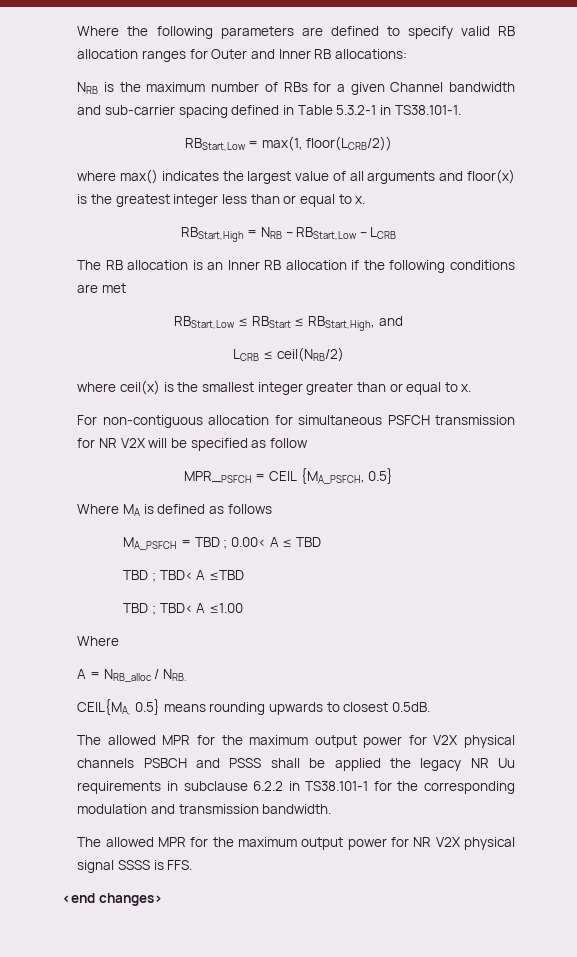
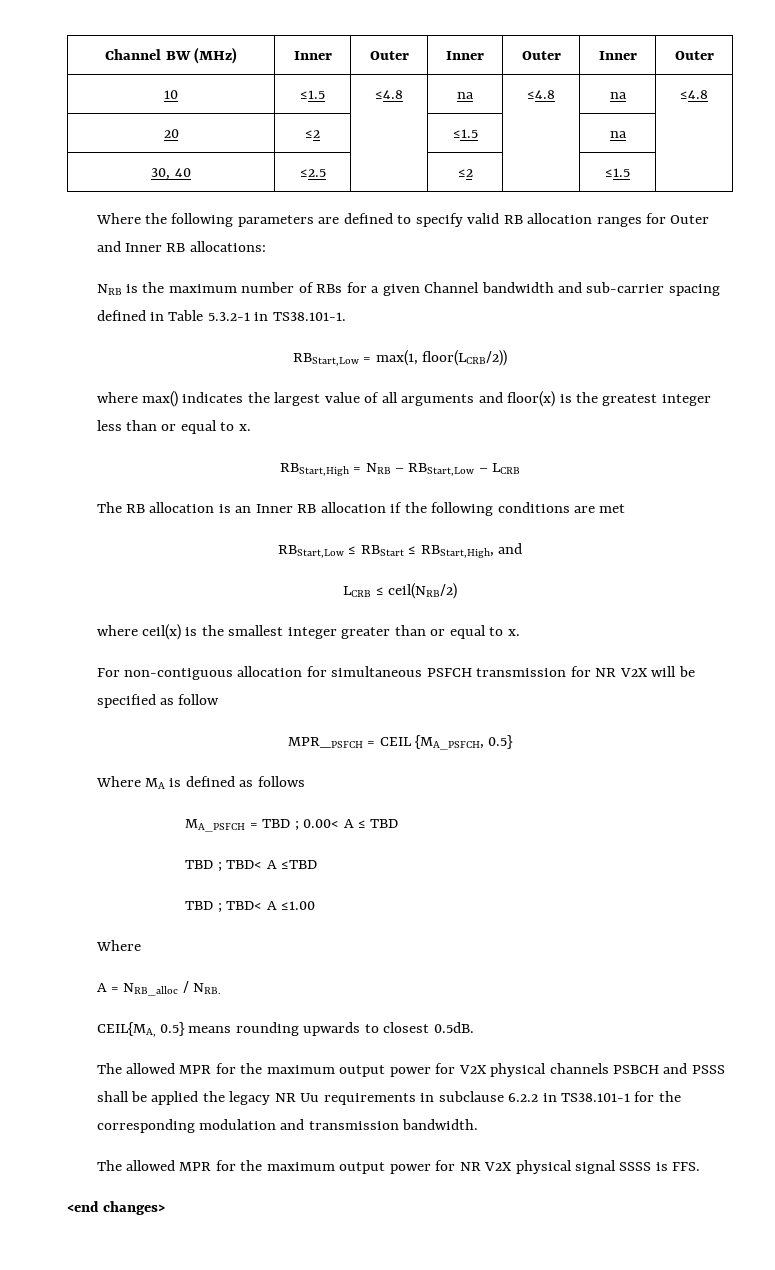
(77, 31) none -> [105,47,237,64] [293,51,332,60] [369,51,409,60] [446,51,484,60] [521,51,561,60] [598,51,637,60] [674,51,714,60] [164,90,178,99] [300,90,325,99] [375,90,403,99] [457,92,474,99] [527,90,555,99] [609,92,627,99] [680,90,708,99] [163,129,179,138] [305,130,320,138] [452,129,478,138] [609,131,627,138] [151,168,191,180] [299,169,326,177] [457,169,473,177] [605,168,630,177] Channel BW (MHz) | Inner | Outer | Inner | Outer | Inner | Outer // 10 | ≤1.5 | ≤4.8 | na | ≤4.8 | na | ≤4.8 // 20 | ≤2 | | ≤1.5 | | na | // 30, 40 | ≤2.5 | | ≤2 | | ≤1.5 | //

